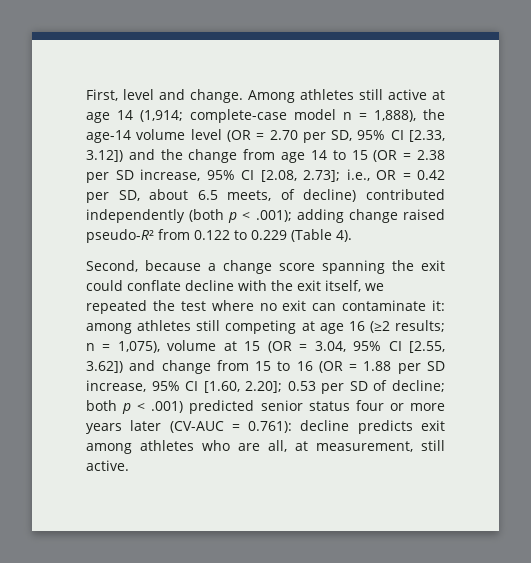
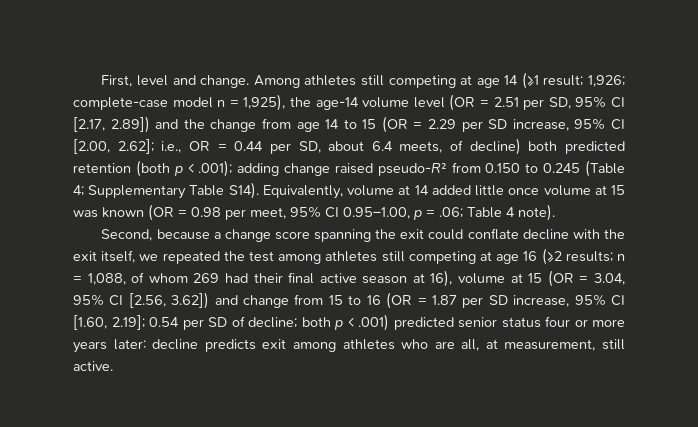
[388,89,427,100] active -> [388,75,456,88] competing
[140,110,183,122] (1,914; -> [521,72,626,89] (≥1 result; 1,926;
[374,110,416,122] 1,888), -> [243,94,286,111] 1,925),
[269,130,298,140] 2.70 -> [493,97,519,107] 2.51
[409,130,446,142] [86,150,123,162] [2.33, 3.12]) -> [73,116,150,133] [2.17, 2.89])
[416,150,445,160] [86,169,340,183] 2.38 per SD increase, 95% CI [2.08, 2.73]; -> [428,118,625,132] [73,139,154,154] 2.29 per SD increase, 95% CI [2.00, 2.62];
[417,170,445,180] 0.42 -> [234,141,264,151] 0.44
[197,190,218,200] 6.5 -> [371,141,393,151] 6.4
[366,189,445,200] [86,209,185,223] contributed independently -> [528,141,626,154] [73,163,131,173] both predicted retention
[194,229,352,242] 0.122 to 0.229 (Table 4). -> [485,160,626,177] [73,182,625,199] [73,204,555,221] 0.150 to 0.245 (Table 4; Supplementary Table S14). Equivalently, volume at 14 added little once volume at 15 was known (OR = 0.98 per meet, 95% CI 0.95–1.00, p = .06; Table 4 note).
[211,300,445,311] where no exit can contaminate it: -> (274, 256) none
[117,341,160,353] 1,075), -> [87,270,453,287] 1,088, of whom 269 had their final active season at 16),
[409,341,446,353] [2.55, -> [128,293,166,308] [2.56,
[363,361,392,371] 1.88 -> [431,295,457,305] 1.87
[245,381,316,393] 2.20]; 0.53 -> [111,315,179,330] 2.19]; 0.54
[130,420,293,433] later (CV-AUC = 0.761): -> [113,339,146,350] later:

